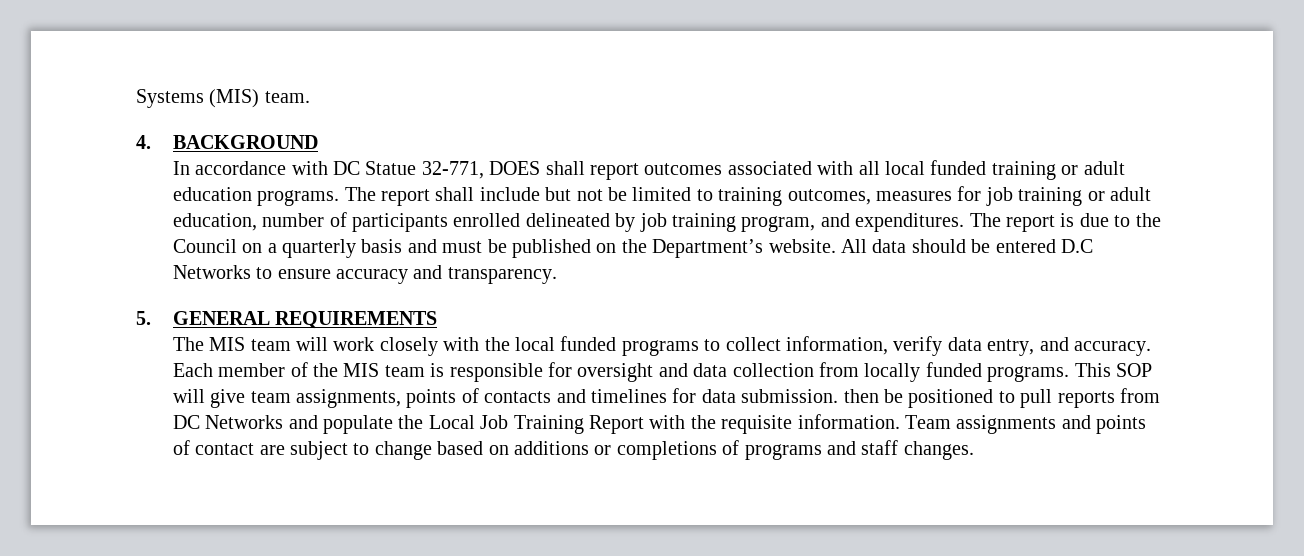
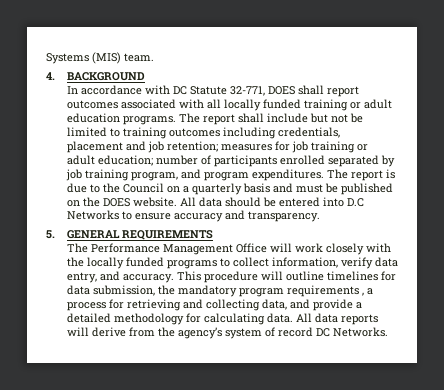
[365,161,417,175] Statue -> [189,86,227,95] Statute
[885,161,926,175] local -> [223,99,261,111] locally
[787,189,871,205] outcomes, -> [168,127,340,139] [66,141,218,153] outcomes including credentials, placement and job retention;
[172,213,257,231] education, -> [97,155,153,166] education;
[525,213,610,227] delineated -> [327,155,379,167] separated
(850, 220) none -> [203,172,249,181] program
[652,239,764,258] Department’s -> [102,198,130,207] DOES
(1056, 246) none -> [322,197,344,207] into
[209,337,291,351] MIS team -> [90,243,267,255] Performance Management Office
[515,337,556,351] local -> [86,257,124,269] locally
[172,362,1153,382] [172,388,1161,408] [172,414,1147,434] [172,440,974,460] Each member of the MIS team is responsible for oversight and data collection from locally funded programs. This SOP will give team assignments, points of contacts and timelines for data submission. then be positioned to pull reports from DC Networks and populate the Local Job Training Report with the requisite information. Team assignments and points of contact are subject to change based on additions or completions of programs and staff changes. -> [176,271,396,283] [66,285,373,297] [66,299,362,311] [66,313,378,325] [66,327,388,339] This procedure will outline timelines for data submission, the mandatory program requirements , a process for retrieving and collecting data, and provide a detailed methodology for calculating data. All data reports will derive from the agency’s system of record DC Networks.

